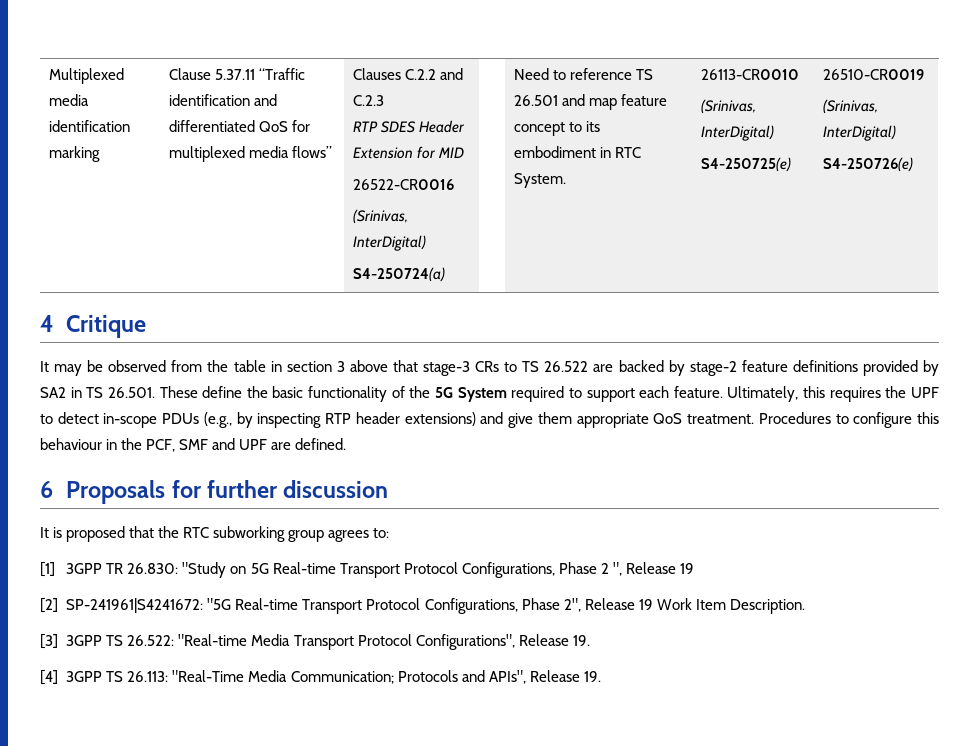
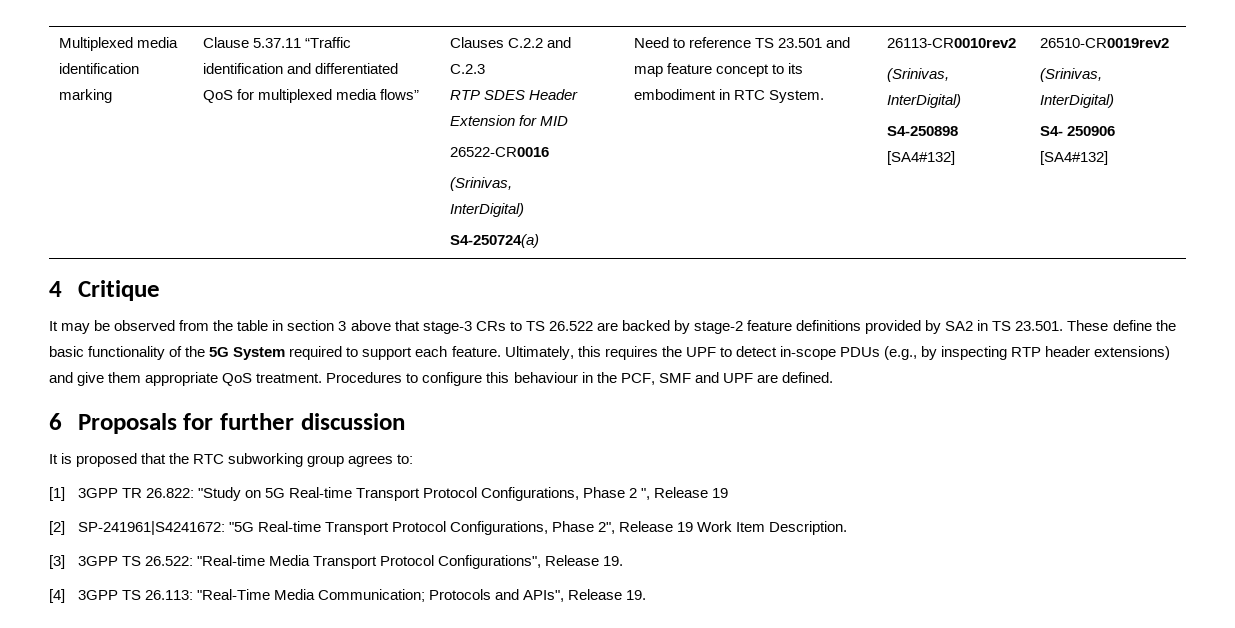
[514,95,559,106] 26.501 -> [777,38,822,48] 23.501
[701,69,800,80] [701,99,757,114] [701,125,775,141] [701,157,792,172] [823,69,925,80] [823,99,879,114] [823,125,897,141] [823,157,914,172] 26113-CR0010 // (Srinivas, InterDigital) // S4-250725(e) | 26510-CR0019 // (Srinivas, InterDigital) // S4-250726(e) -> [886,38,1016,48] [886,68,949,82] [886,94,961,108] [886,126,958,136] [886,151,955,165] [1039,38,1169,48] [1039,68,1102,82] [1039,94,1114,108] [1039,126,1115,136] [1039,151,1108,165] 26113-CR0010rev2 // (Srinivas, InterDigital) // S4-250898 [SA4#132] | 26510-CR0019rev2 // (Srinivas, InterDigital) // S4- 250906 [SA4#132]
[107,387,155,398] 26.501. -> [1015,321,1064,331] 23.501.
[127,563,179,574] 26.830: -> [145,488,194,498] 26.822:

